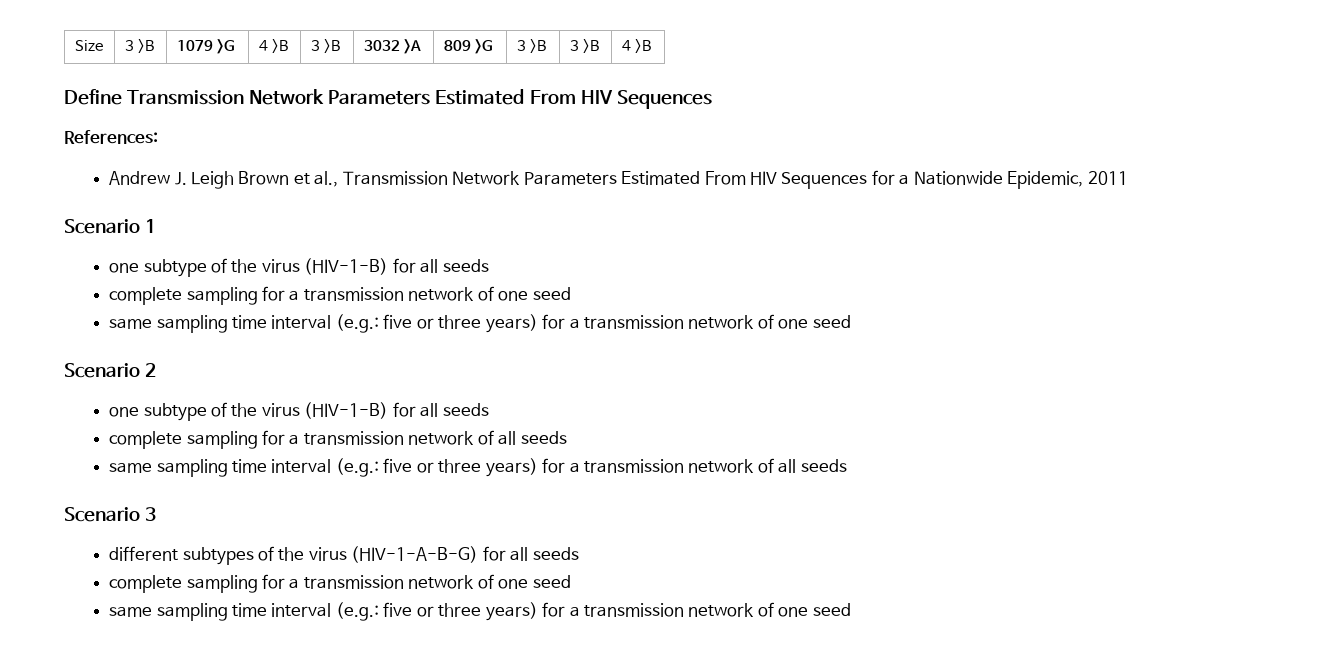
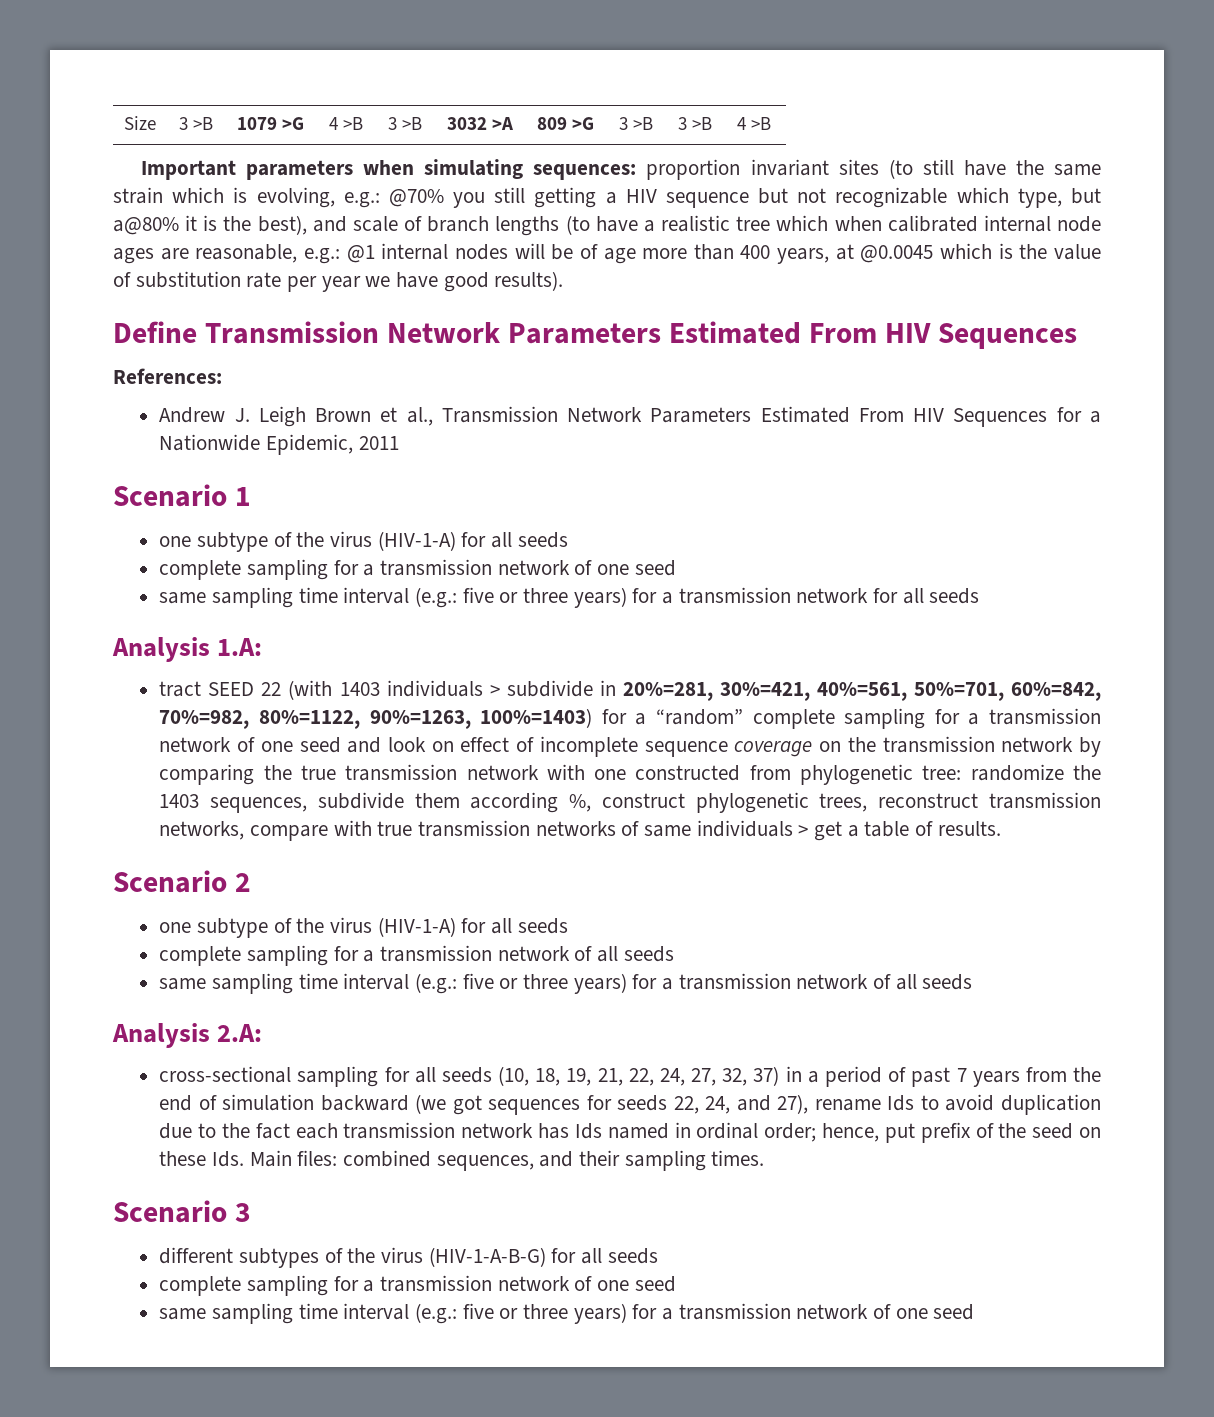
(651, 46) none -> [141,159,1102,180] [113,187,1101,208] [113,215,1101,236] [113,243,1101,264] [113,271,564,292] // Important parameters when simulating sequences: proportion invariant sites (to still have the same strain which is evolving, e.g.: @70% you still getting a HIV sequence but not recognizable which type, but a@80% it is the best), and scale of branch lengths (to have a realistic tree which when calibrated internal node ages are reasonable, e.g.: @1 internal nodes will be of age more than 400 years, at @0.0045 which is the value of substitution rate per year we have good results).
[304,258,389,275] (HIV-1-B) -> [377,531,456,551] (HIV-1-A)
[757,314,851,329] of one seed -> [873,588,980,604] [112,637,263,662] [159,680,1102,701] [159,708,1101,729] [159,736,1102,757] [159,764,1101,785] [159,792,1101,813] [159,820,1001,841] for all seeds // Analysis 1.A: // tract SEED 22 (with 1403 individuals > subdivide in 20%=281, 30%=421, 40%=561, 50%=701, 60%=842, 70%=982, 80%=1122, 90%=1263, 100%=1403) for a “random” complete sampling for a transmission network of one seed and look on effect of incomplete sequence coverage on the transmission network by comparing the true transmission network with one constructed from phylogenetic tree: randomize the 1403 sequences, subdivide them according %, construct phylogenetic trees, reconstruct transmission networks, compare with true transmission networks of same individuals > get a table of results.
[304,402,389,419] (HIV-1-B) -> [377,917,456,937] (HIV-1-A)
(847, 465) none -> [112,1023,263,1048] [159,1066,1102,1087] [159,1094,1101,1115] [159,1122,1101,1143] [159,1150,765,1171] // Analysis 2.A: // cross-sectional sampling for all seeds (10, 18, 19, 21, 22, 24, 27, 32, 37) in a period of past 7 years from the end of simulation backward (we got sequences for seeds 22, 24, and 27), rename Ids to avoid duplication due to the fact each transmission network has Ids named in ordinal order; hence, put prefix of the seed on these Ids. Main files: combined sequences, and their sampling times.

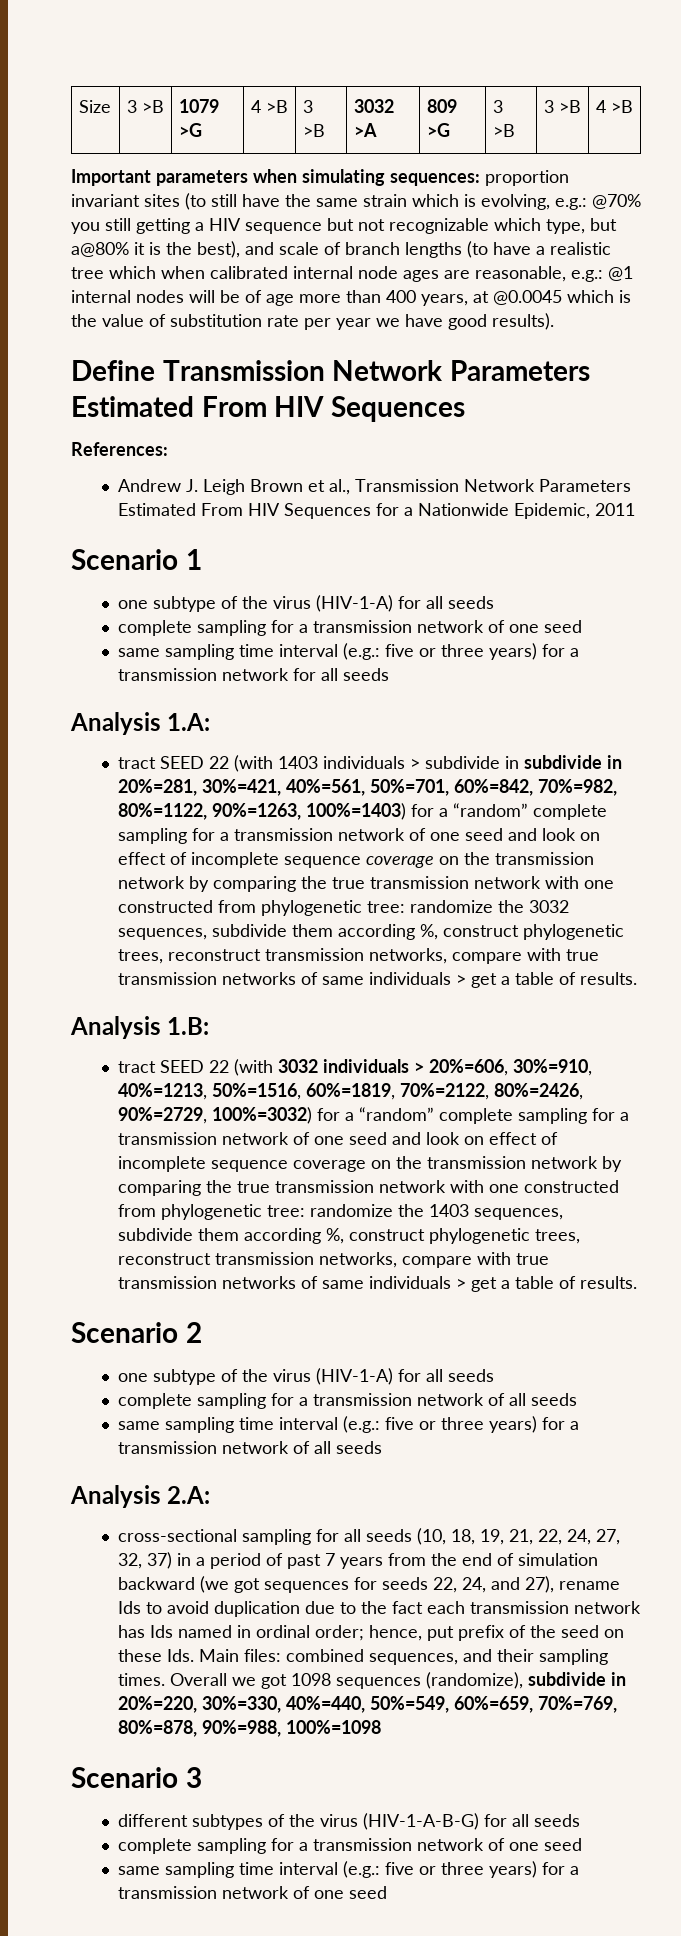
(616, 688) none -> [523,755,622,769] subdivide in
(1101, 772) none -> [528,900,569,913] [117,924,624,940] [117,948,599,964] [117,972,637,988] [70,1016,210,1039] [117,1059,592,1076] [117,1083,583,1100] [117,1107,629,1124] [117,1132,558,1145] [117,1156,622,1172] [117,1180,619,1196] [117,1204,424,1220] 3032 sequences, subdivide them according %, construct phylogenetic trees, reconstruct transmission networks, compare with true transmission networks of same individuals > get a table of results. // Analysis 1.B: // tract SEED 22 (with 3032 individuals > 20%=606, 30%=910, 40%=1213, 50%=1516, 60%=1819, 70%=2122, 80%=2426, 90%=2729, 100%=3032) for a “random” complete sampling for a transmission network of one seed and look on effect of incomplete sequence coverage on the transmission network by comparing the true transmission network with one constructed from phylogenetic tree: randomize the
(765, 1158) none -> [169,1672,626,1689] [117,1696,617,1713] [117,1720,381,1737] Overall we got 1098 sequences (randomize), subdivide in 20%=220, 30%=330, 40%=440, 50%=549, 60%=659, 70%=769, 80%=878, 90%=988, 100%=1098

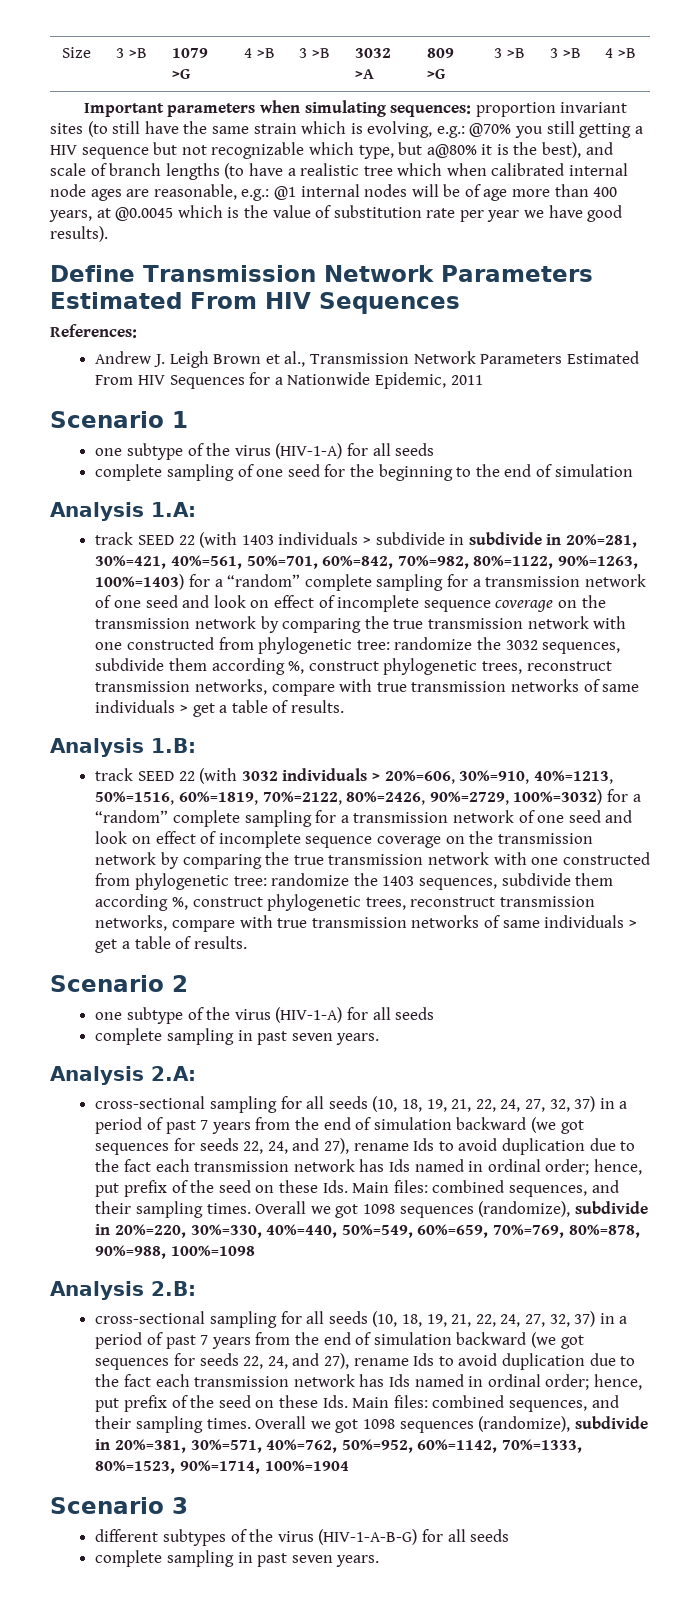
[270,620,582,633] [117,643,579,660] [117,668,389,681] for a transmission network of one seed // same sampling time interval (e.g.: five or three years) for a transmission network for all seeds -> [237,464,633,481] of one seed for the beginning to the end of simulation
[117,757,156,769] tract -> [95,532,134,545] track
[117,1061,156,1073] tract -> [95,768,134,781] track
[270,1393,577,1406] [117,1416,579,1433] [117,1441,382,1454] for a transmission network of all seeds // same sampling time interval (e.g.: five or three years) for a transmission network of all seeds -> [237,1030,380,1045] in past seven years.
(381, 1727) none -> [50,1281,196,1300] [95,1311,628,1328] [95,1332,584,1349] [95,1353,636,1370] [95,1374,642,1390] [95,1395,619,1412] [95,1416,648,1433] [95,1439,583,1453] [95,1460,349,1474] // Analysis 2.B: // cross-sectional sampling for all seeds (10, 18, 19, 21, 22, 24, 27, 32, 37) in a period of past 7 years from the end of simulation backward (we got sequences for seeds 22, 24, and 27), rename Ids to avoid duplication due to the fact each transmission network has Ids named in ordinal order; hence, put prefix of the seed on these Ids. Main files: combined sequences, and their sampling times. Overall we got 1098 sequences (randomize), subdivide in 20%=381, 30%=571, 40%=762, 50%=952, 60%=1142, 70%=1333, 80%=1523, 90%=1714, 100%=1904
[270,1838,582,1851] [117,1861,579,1878] [117,1886,387,1899] for a transmission network of one seed // same sampling time interval (e.g.: five or three years) for a transmission network of one seed -> [237,1552,380,1567] in past seven years.

